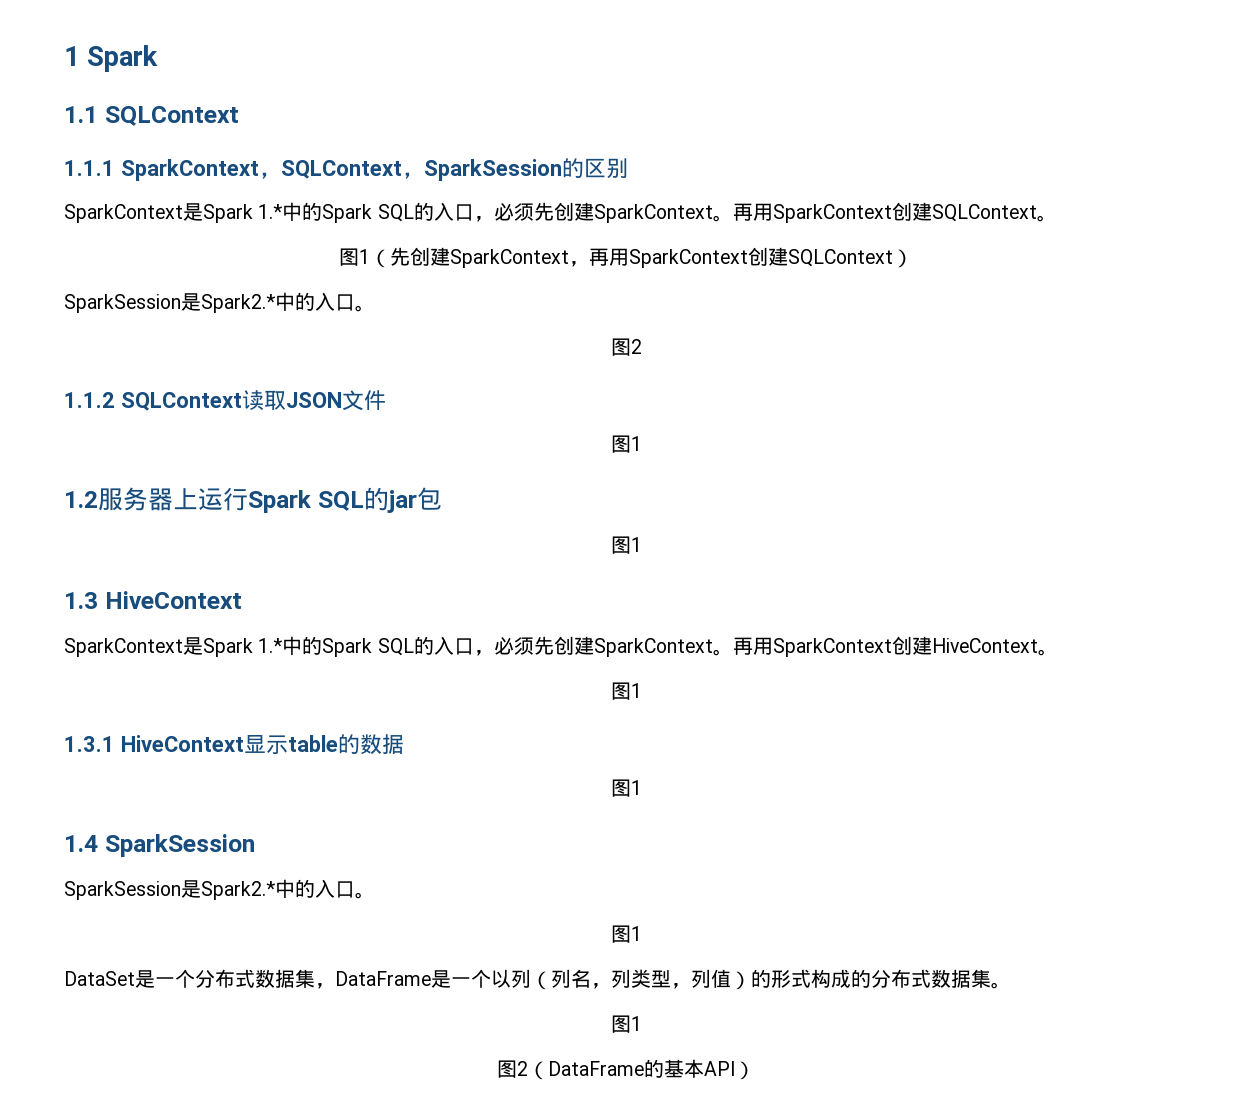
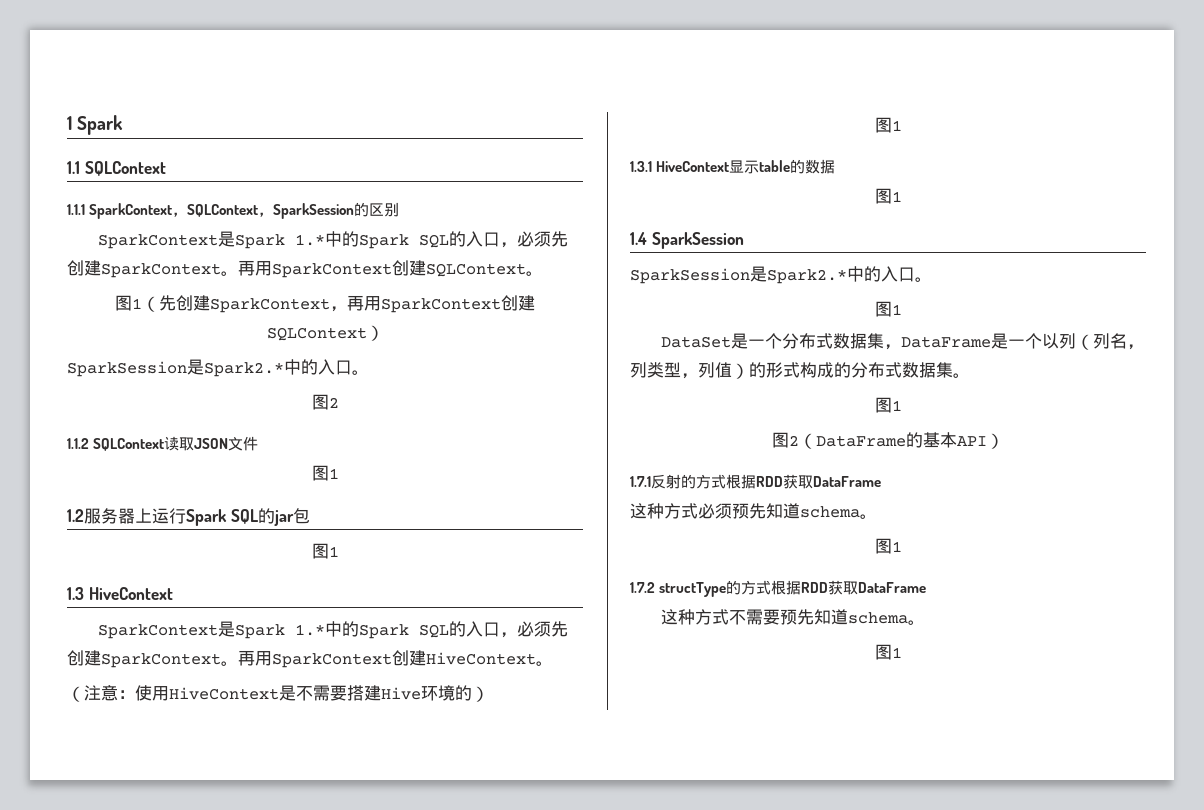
(1058, 652) none -> [67,685,489,702] // （注意：使用HiveContext是不需要搭建Hive环境的）
(755, 1070) none -> [630,474,881,489] [630,503,877,519] [874,538,902,554] [630,580,927,597] [660,609,925,625] [874,644,902,660] // 1.7.1反射的方式根据RDD获取DataFrame // 这种方式必须预先知道schema。 // 图1 // 1.7.2 structType的方式根据RDD获取DataFrame // 这种方式不需要预先知道schema。 // 图1

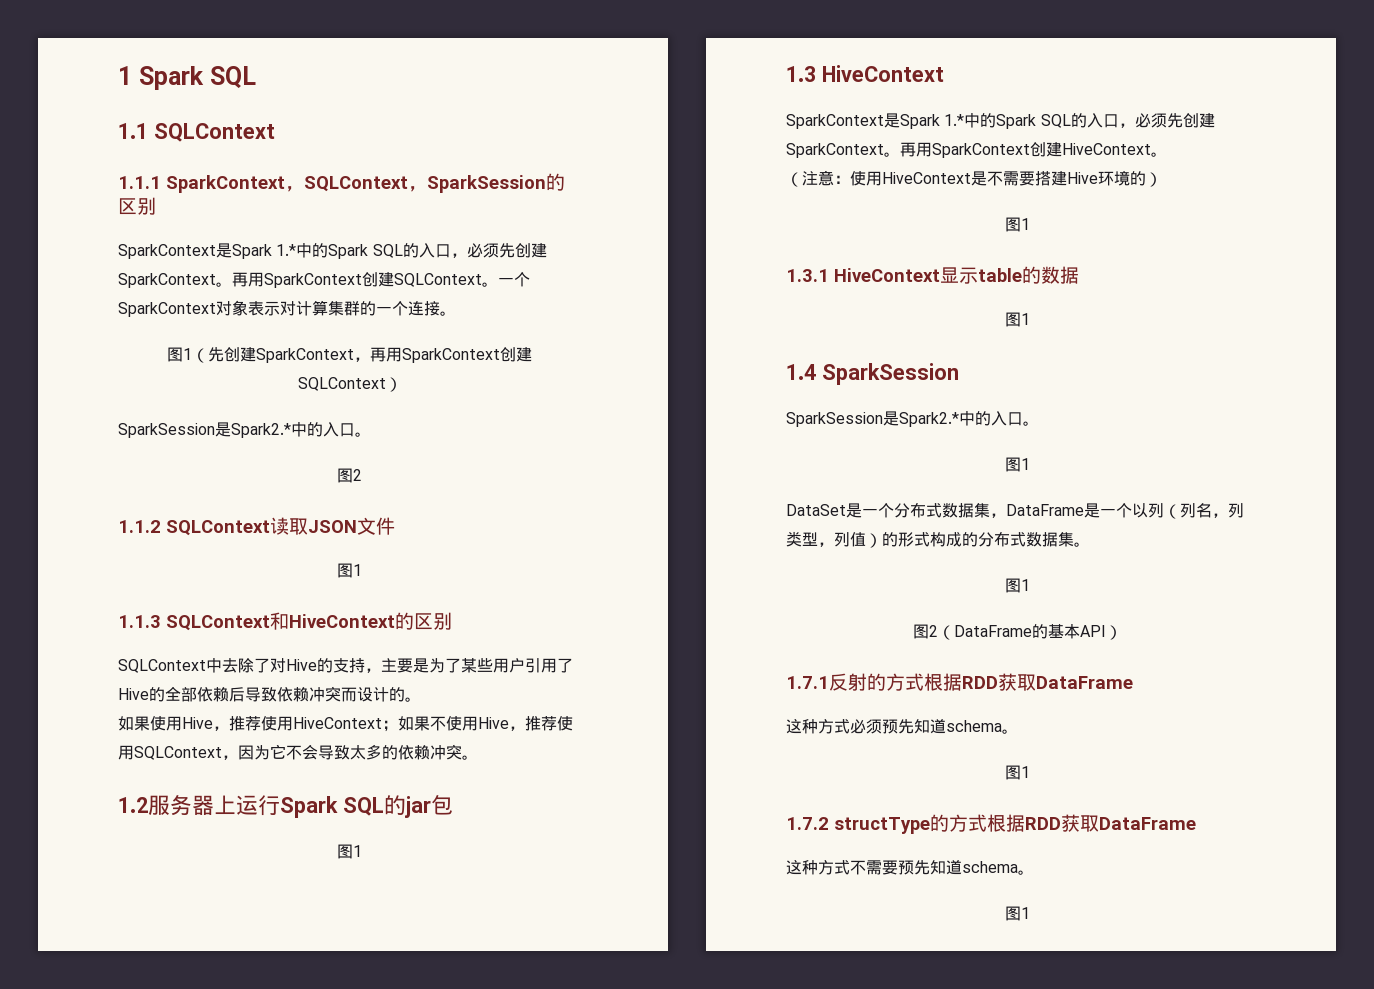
(124, 125) none -> [209,66,256,89] SQL
(543, 273) none -> [498,272,530,287] [118,300,456,317] 一个SparkContext对象表示对计算集群的一个连接。
(339, 473) none -> [118,612,452,631] [118,658,573,673] [118,686,421,702] [118,716,573,732] [118,744,478,760] // 1.1.3 SQLContext和HiveContext的区别 // SQLContext中去除了对Hive的支持，主要是为了某些用户引用了Hive的全部依赖后导致依赖冲突而设计的。 // 如果使用Hive，推荐使用HiveContext；如果不使用Hive，推荐使用SQLContext，因为它不会导致太多的依赖冲突。

